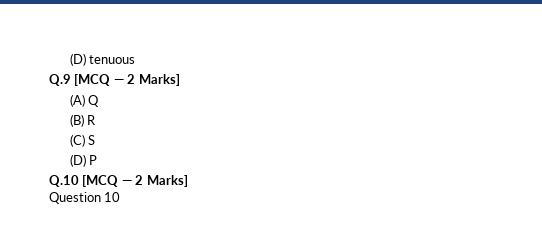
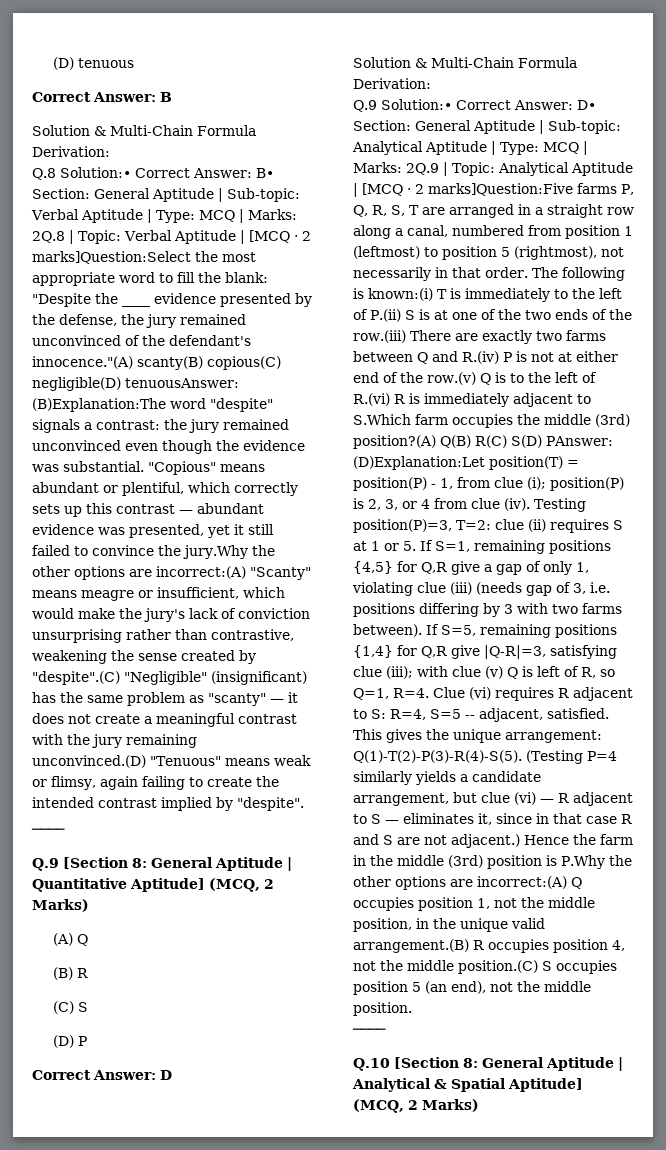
[49,74,180,86] Q.9 [MCQ — 2 Marks] -> [32,92,172,102] [32,125,256,136] [32,146,110,157] [32,167,274,180] [32,188,300,202] [31,209,297,223] [32,230,311,244] [32,251,256,264] [32,272,268,286] [32,293,118,307] [122,304,150,307] [154,293,312,307] [32,314,246,328] [32,335,251,346] [32,356,281,370] [32,377,239,391] [32,398,273,412] [32,419,289,433] [32,440,305,454] [32,461,265,475] [32,482,298,496] [32,503,264,517] [32,524,274,538] [32,545,275,559] [32,566,311,580] [32,587,285,601] [32,608,310,622] [32,629,294,643] [32,650,256,664] [32,671,307,685] [32,692,298,706] [32,713,297,727] [32,734,197,748] [32,755,311,768] [32,776,279,790] [32,797,304,811] [31,828,65,834] [32,857,292,871] [32,878,274,892] [32,899,89,912] Correct Answer: B // Solution & Multi-Chain Formula Derivation: // Q.8 Solution:• Correct Answer: B• Section: General Aptitude | Sub-topic: Verbal Aptitude | Type: MCQ | Marks: 2Q.8 | Topic: Verbal Aptitude | [MCQ · 2 marks]Question:Select the most appropriate word to fill the blank: "Despite the ____ evidence presented by the defense, the jury remained unconvinced of the defendant's innocence."(A) scanty(B) copious(C) negligible(D) tenuousAnswer: (B)Explanation:The word "despite" signals a contrast: the jury remained unconvinced even though the evidence was substantial. "Copious" means abundant or plentiful, which correctly sets up this contrast — abundant evidence was presented, yet it still failed to convince the jury.Why the other options are incorrect:(A) "Scanty" means meagre or insufficient, which would make the jury's lack of conviction unsurprising rather than contrastive, weakening the sense created by "despite".(C) "Negligible" (insignificant) has the same problem as "scanty" — it does not create a meaningful contrast with the jury remaining unconvinced.(D) "Tenuous" means weak or flimsy, again failing to create the intended contrast implied by "despite". // ──── // Q.9 [Section 8: General Aptitude | Quantitative Aptitude] (MCQ, 2 Marks)
[49,175,188,187] [49,192,121,204] Q.10 [MCQ — 2 Marks] // Question 10 -> [32,1070,172,1080] [353,57,577,68] [353,78,431,89] [353,99,596,112] [353,120,621,134] [352,141,588,155] [353,162,633,176] [353,183,634,197] [353,204,634,218] [353,225,633,239] [353,246,624,260] [353,267,625,281] [353,288,622,302] [353,309,632,322] [353,330,606,344] [353,351,618,364] [353,372,597,385] [353,393,591,407] [353,414,630,428] [353,435,613,449] [353,456,579,470] [353,477,624,491] [353,498,586,512] [353,519,623,533] [353,540,611,554] [353,561,589,575] [352,582,610,596] [353,603,622,617] [353,624,617,638] [353,645,617,659] [353,666,615,679] [353,687,633,701] [353,708,609,722] [353,729,602,743] [353,750,617,764] [353,771,541,785] [353,792,633,806] [353,813,632,825] [353,834,633,848] [353,855,632,869] [353,876,582,890] [353,897,595,911] [353,918,545,932] [353,939,625,953] [353,960,617,974] [353,981,591,995] [353,1002,412,1016] [352,1028,386,1034] [353,1057,623,1071] [352,1078,583,1092] [353,1099,479,1113] Correct Answer: D // Solution & Multi-Chain Formula Derivation: // Q.9 Solution:• Correct Answer: D• Section: General Aptitude | Sub-topic: Analytical Aptitude | Type: MCQ | Marks: 2Q.9 | Topic: Analytical Aptitude | [MCQ · 2 marks]Question:Five farms P, Q, R, S, T are arranged in a straight row along a canal, numbered from position 1 (leftmost) to position 5 (rightmost), not necessarily in that order. The following is known:(i) T is immediately to the left of P.(ii) S is at one of the two ends of the row.(iii) There are exactly two farms between Q and R.(iv) P is not at either end of the row.(v) Q is to the left of R.(vi) R is immediately adjacent to S.Which farm occupies the middle (3rd) position?(A) Q(B) R(C) S(D) PAnswer: (D)Explanation:Let position(T) = position(P) - 1, from clue (i); position(P) is 2, 3, or 4 from clue (iv). Testing position(P)=3, T=2: clue (ii) requires S at 1 or 5. If S=1, remaining positions {4,5} for Q,R give a gap of only 1, violating clue (iii) (needs gap of 3, i.e. positions differing by 3 with two farms between). If S=5, remaining positions {1,4} for Q,R give |Q-R|=3, satisfying clue (iii); with clue (v) Q is left of R, so Q=1, R=4. Clue (vi) requires R adjacent to S: R=4, S=5 -- adjacent, satisfied. This gives the unique arrangement: Q(1)-T(2)-P(3)-R(4)-S(5). (Testing P=4 similarly yields a candidate arrangement, but clue (vi) — R adjacent to S — eliminates it, since in that case R and S are not adjacent.) Hence the farm in the middle (3rd) position is P.Why the other options are incorrect:(A) Q occupies position 1, not the middle position, in the unique valid arrangement.(B) R occupies position 4, not the middle position.(C) S occupies position 5 (an end), not the middle position. // ──── // Q.10 [Section 8: General Aptitude | Analytical & Spatial Aptitude] (MCQ, 2 Marks)

